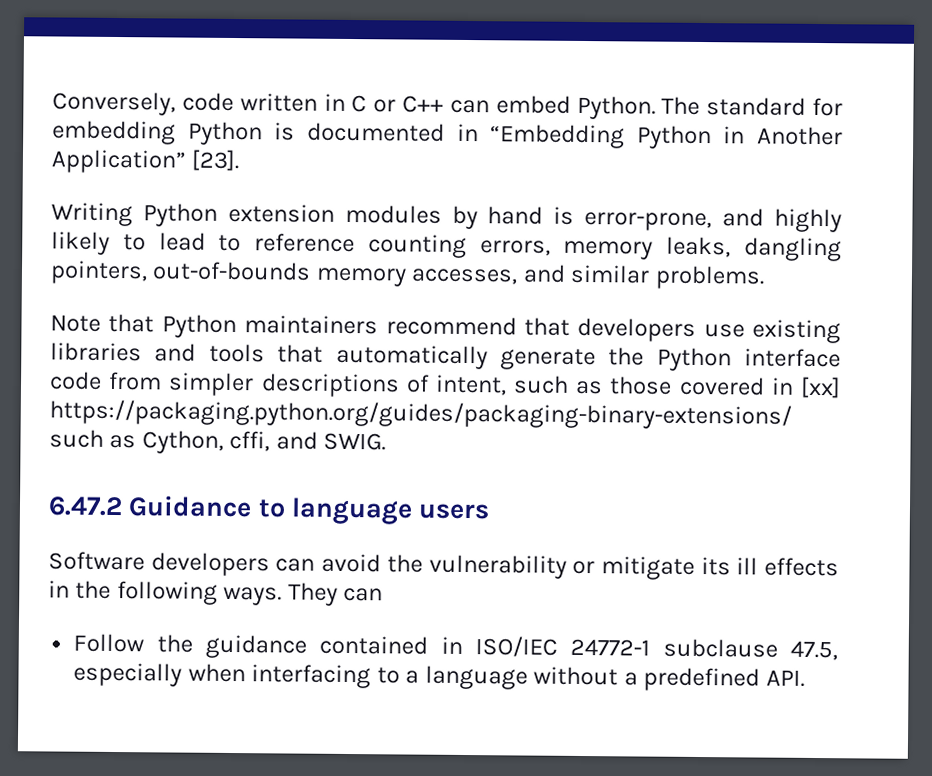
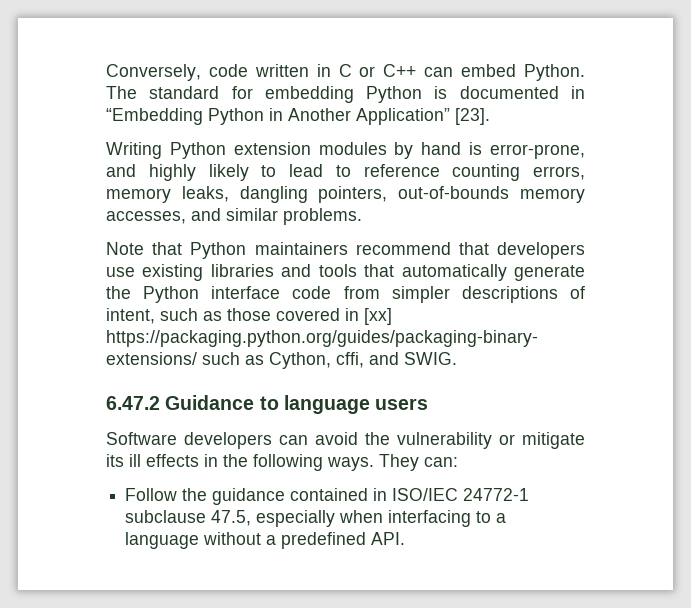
[343,587,384,602] can -> [424,457,458,467] can:

